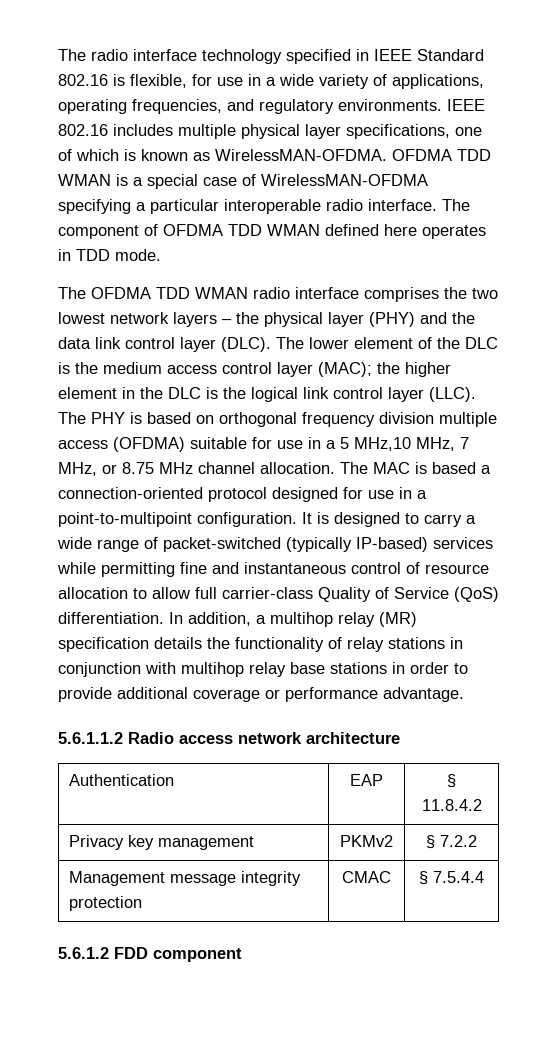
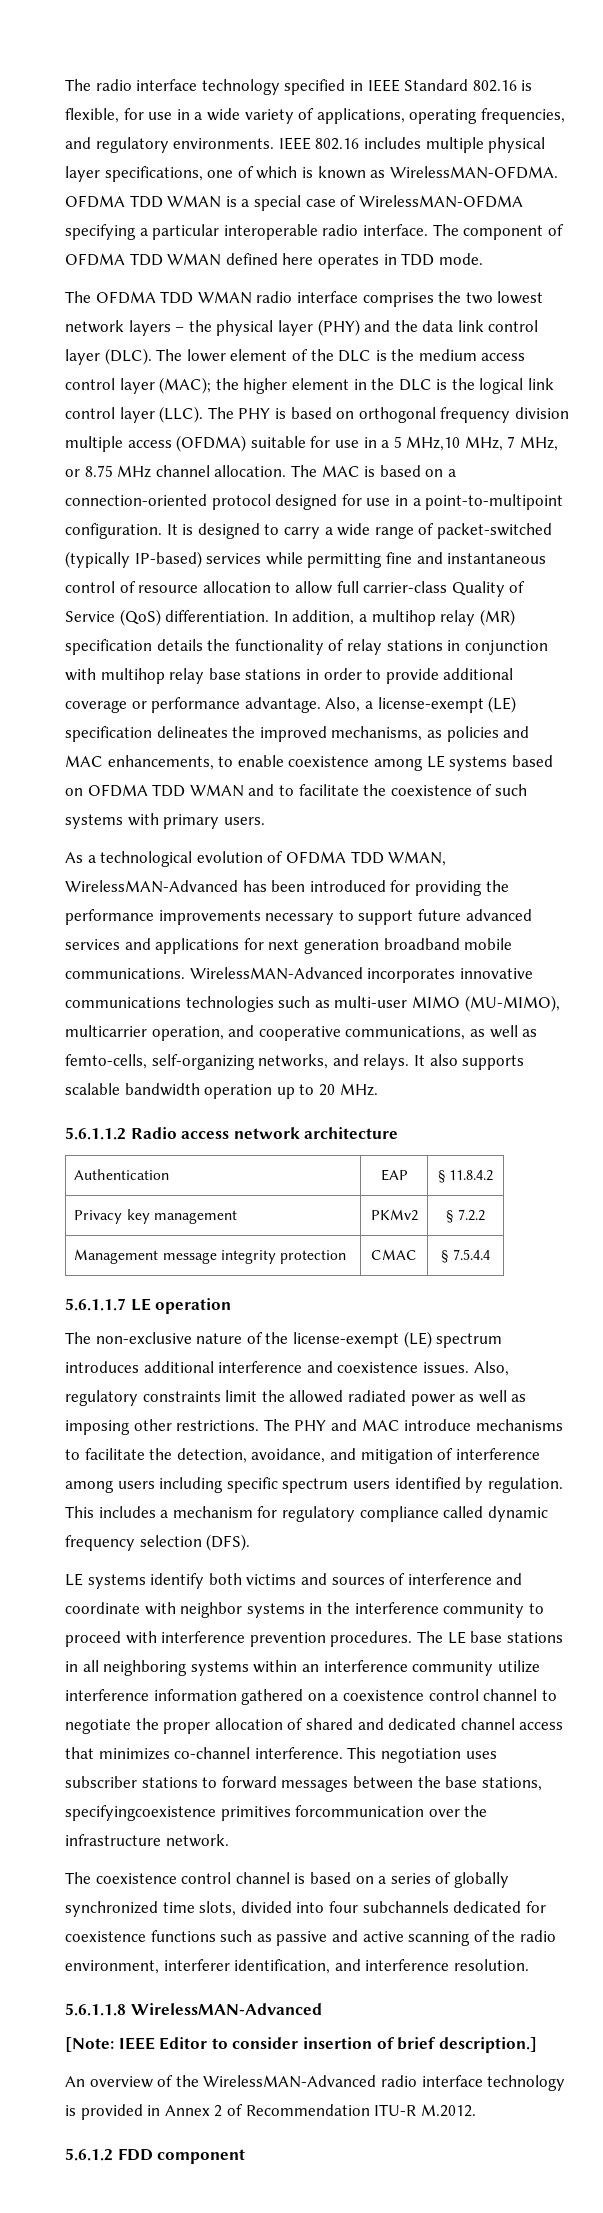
(476, 468) none -> [425,469,444,477] on
(464, 694) none -> [325,696,517,713] [65,726,530,742] [65,755,553,771] [65,784,527,797] [65,813,265,829] [65,851,447,867] [65,880,509,896] [65,909,532,925] [65,938,513,954] [65,967,533,983] [65,995,560,1012] [65,1025,538,1041] [65,1054,525,1070] [65,1083,378,1099] Also, a license-exempt (LE) specification delineates the improved mechanisms, as policies and MAC enhancements, to enable coexistence among LE systems based on OFDMA TDD WMAN and to facilitate the coexistence of such systems with primary users. // As a technological evolution of OFDMA TDD WMAN, WirelessMAN-Advanced has been introduced for providing the performance improvements necessary to support future advanced services and applications for next generation broadband mobile communications. WirelessMAN-Advanced incorporates innovative communications technologies such as multi-user MIMO (MU-MIMO), multicarrier operation, and cooperative communications, as well as femto-cells, self-organizing networks, and relays. It also supports scalable bandwidth operation up to 20 MHz.
(484, 877) none -> [65,1298,232,1314] [65,1331,503,1348] [65,1361,509,1376] [65,1390,527,1406] [65,1419,563,1435] [65,1448,540,1464] [65,1477,563,1493] [65,1506,548,1522] [65,1534,251,1551] [65,1573,523,1589] [65,1602,544,1618] [65,1631,563,1647] [65,1660,540,1676] [65,1689,557,1705] [65,1718,564,1734] [65,1747,497,1763] [65,1776,542,1792] [65,1805,488,1821] [65,1834,229,1847] [65,1872,509,1888] [65,1901,546,1917] [65,1930,556,1946] [65,1959,529,1974] [65,2003,322,2016] [65,2037,537,2053] [65,2075,566,2091] [65,2104,476,2120] // 5.6.1.1.7 LE operation // The non-exclusive nature of the license-exempt (LE) spectrum introduces additional interference and coexistence issues. Also, regulatory constraints limit the allowed radiated power as well as imposing other restrictions. The PHY and MAC introduce mechanisms to facilitate the detection, avoidance, and mitigation of interference among users including specific spectrum users identified by regulation. This includes a mechanism for regulatory compliance called dynamic frequency selection (DFS). // LE systems identify both victims and sources of interference and coordinate with neighbor systems in the interference community to proceed with interference prevention procedures. The LE base stations in all neighboring systems within an interference community utilize interference information gathered on a coexistence control channel to negotiate the proper allocation of shared and dedicated channel access that minimizes co-channel interference. This negotiation uses subscriber stations to forward messages between the base stations, specifyingcoexistence primitives forcommunication over the infrastructure network. // The coexistence control channel is based on a series of globally synchronized time slots, divided into four subchannels dedicated for coexistence functions such as passive and active scanning of the radio environment, interferer identification, and interference resolution. // 5.6.1.1.8 WirelessMAN-Advanced // [Note: IEEE Editor to consider insertion of brief description.] // An overview of the WirelessMAN-Advanced radio interface technology is provided in Annex 2 of Recommendation ITU-R M.2012.

